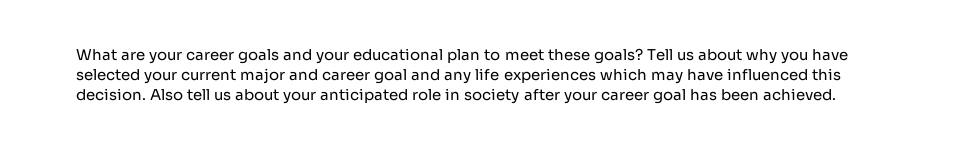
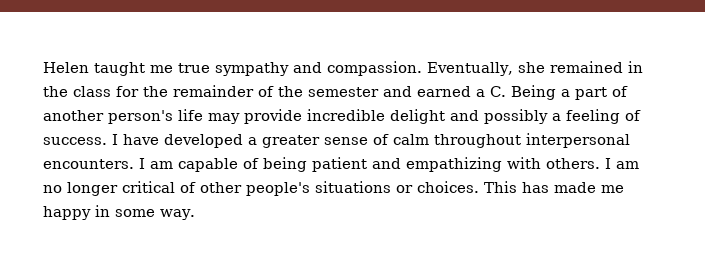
[76,48,848,64] [76,68,841,84] [76,88,836,104] What are your career goals and your educational plan to meet these goals? Tell us about why you have selected your current major and career goal and any life experiences which may have influenced this decision. Also tell us about your anticipated role in society after your career goal has been achieved. -> [43,61,643,76] [43,85,628,100] [43,109,641,124] [43,133,630,148] [43,157,639,172] [43,181,624,196] [43,205,195,220] Helen taught me true sympathy and compassion. Eventually, she remained in the class for the remainder of the semester and earned a C. Being a part of another person's life may provide incredible delight and possibly a feeling of success. I have developed a greater sense of calm throughout interpersonal encounters. I am capable of being patient and empathizing with others. I am no longer critical of other people's situations or choices. This has made me happy in some way.

